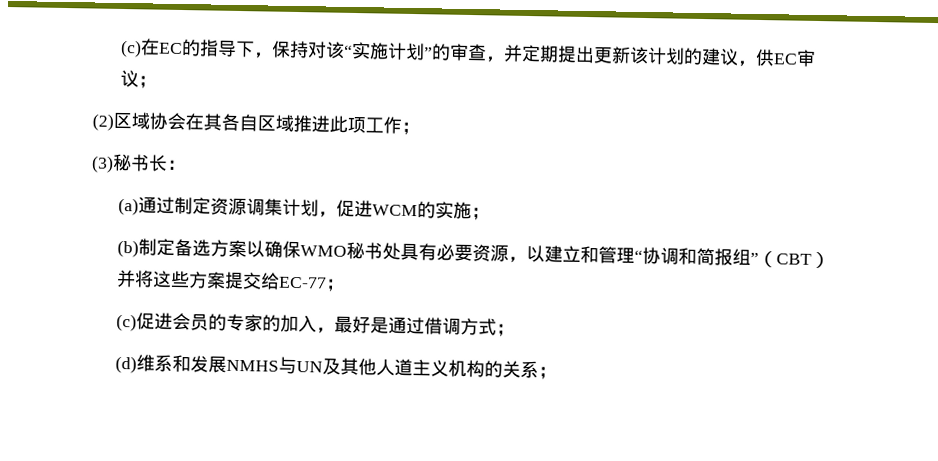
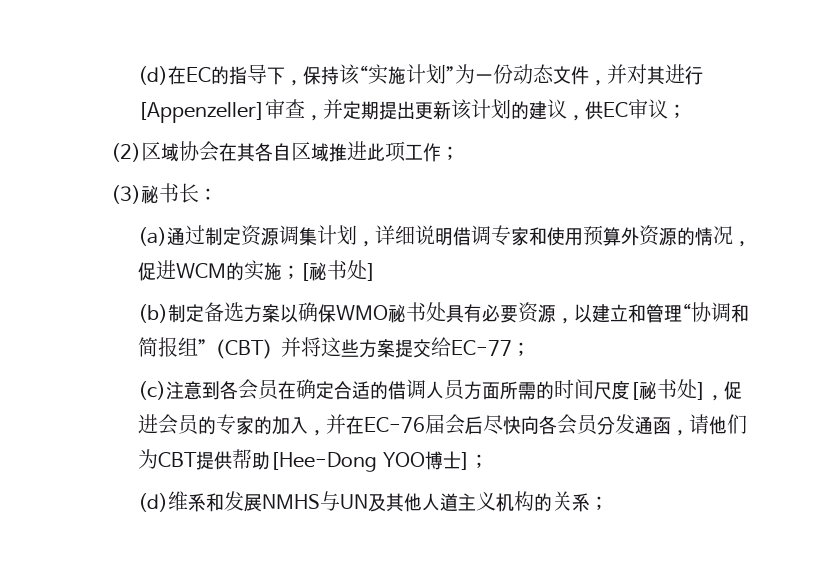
[119,39,142,58] (c) -> [138,66,169,85] (d)
[306,41,327,59] 对 -> (340, 75) none
[430,43,451,61] 的 -> [455,64,704,86] [138,102,266,123] 为一份动态文件，并对其进行[Appenzeller]
(337, 214) none -> [375,225,752,247] 详细说明借调专家和使用预算外资源的情况，
(490, 214) none -> [300,260,377,281] [秘书处]
(137, 322) none -> [166,379,725,401] 注意到各会员在确定合适的借调人员方面所需的时间尺度[秘书处]，
[333,315,497,336] 最好是通过借调方式 -> [326,414,748,436] [138,449,470,472] 并在EC-76届会后尽快向各会员分发通函，请他们为CBT提供帮助[Hee-Dong YOO博士]

